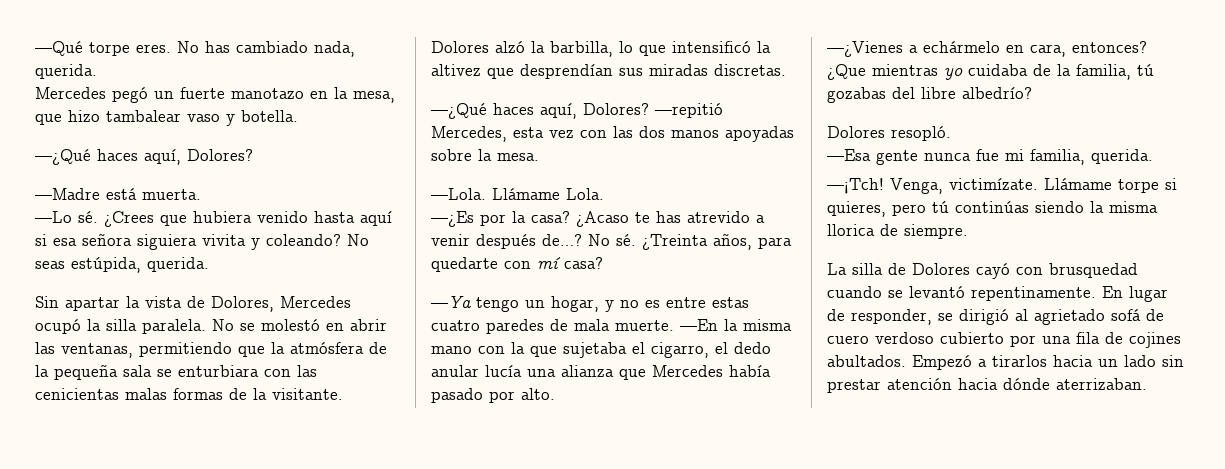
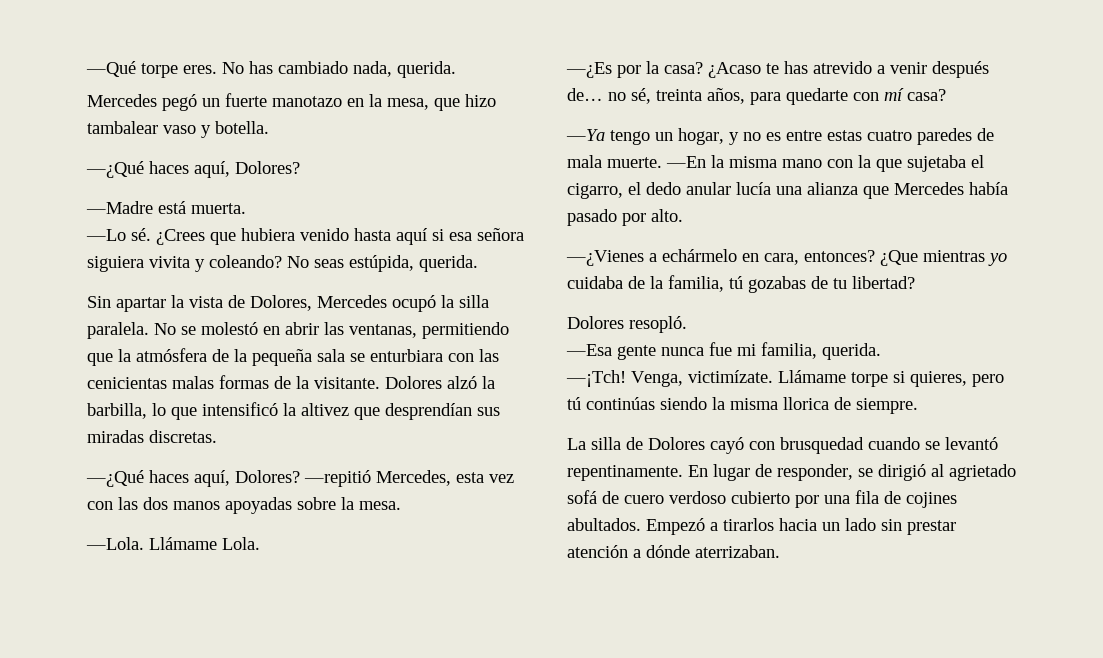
[542,234,708,250] de…? No sé. ¿Treinta -> [567,88,702,104] de… no sé, treinta
[892,87,1032,99] del libre albedrío? -> [811,276,915,289] de tu libertad?
[958,378,998,390] hacia -> [633,549,641,558] a

